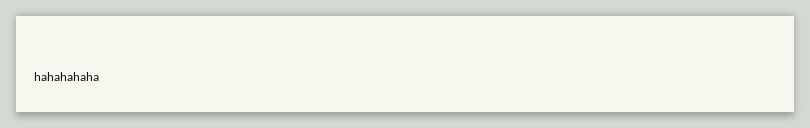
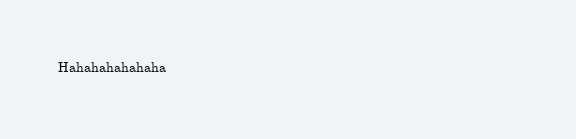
[34,72,99,81] hahahahaha -> [58,62,166,72] Hahahahahahaha

